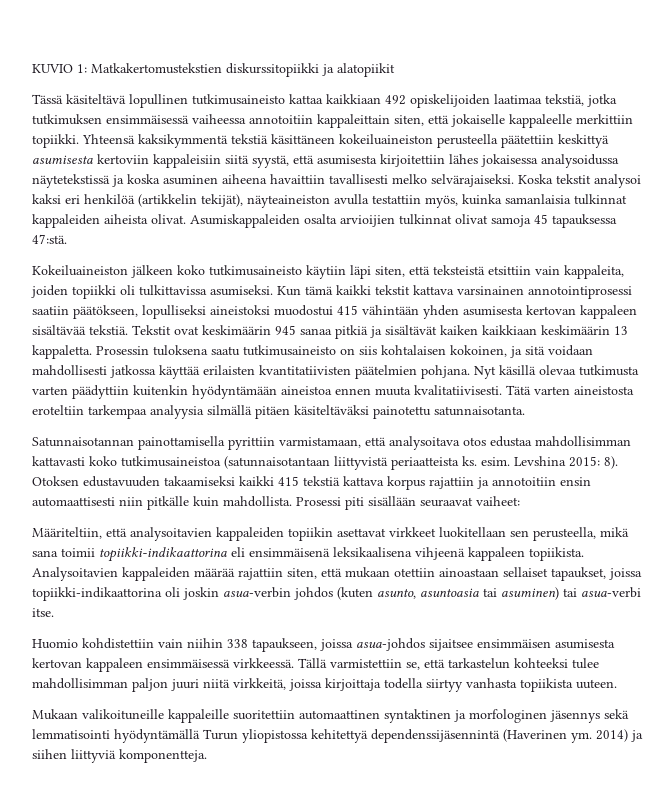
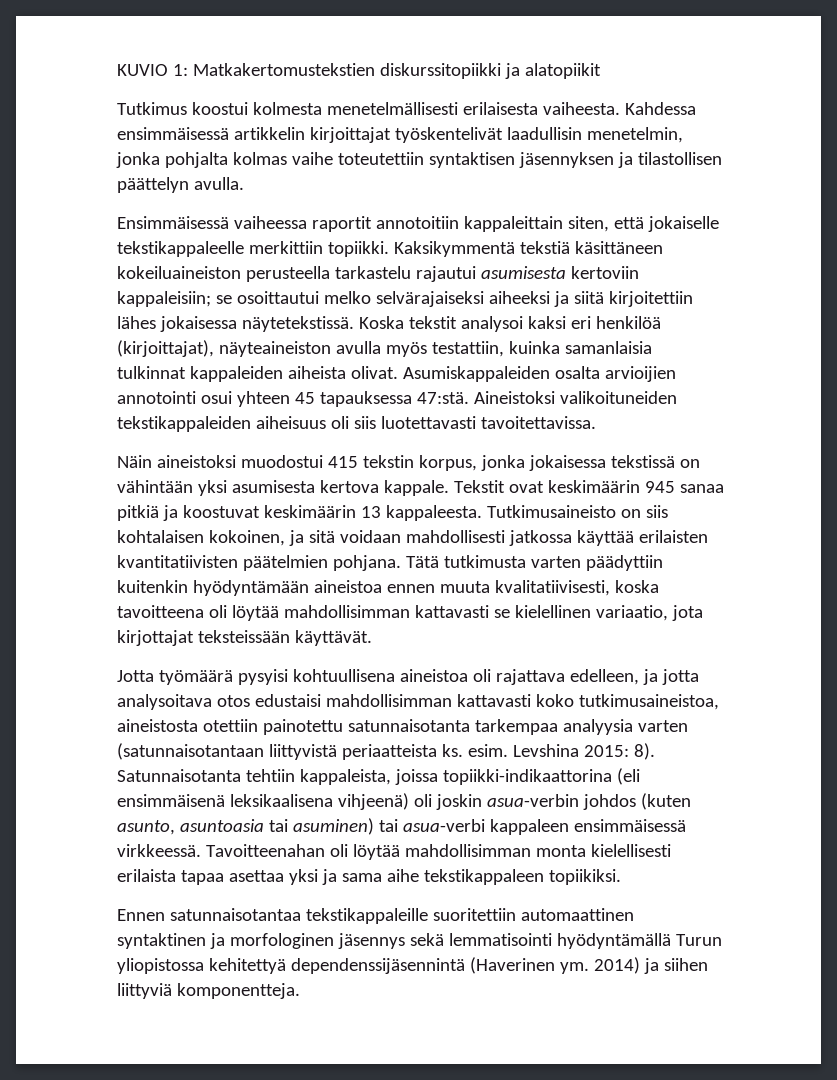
[32,94,617,108] [32,114,246,125] Tässä käsiteltävä lopullinen tutkimusaineisto kattaa kaikkiaan 492 opiskelijoiden laatimaa tekstiä, jotka tutkimuksen ensimmäisessä vaiheessa -> [117,102,696,115] [117,127,683,143] [116,152,722,168] [117,177,244,193] [117,216,372,232] Tutkimus koostui kolmesta menetelmällisesti erilaisesta vaiheesta. Kahdessa ensimmäisessä artikkelin kirjoittajat työskentelivät laadullisin menetelmin, jonka pohjalta kolmas vaihe toteutettiin syntaktisen jäsennyksen ja tilastollisen päättelyn avulla. // Ensimmäisessä vaiheessa raportit
[509,114,572,128] kappaleelle -> [117,241,244,257] tekstikappaleelle
[82,134,228,148] Yhteensä kaksikymmentä -> [393,241,515,257] Kaksikymmentä
[501,134,609,148] [32,154,619,168] [32,174,514,188] päätettiin keskittyä asumisesta kertoviin kappaleisiin siitä syystä, että asumisesta kirjoitettiin lähes jokaisessa analysoidussa näytetekstissä ja koska asuminen aiheena havaittiin tavallisesti melko selvärajaiseksi. -> [334,266,639,282] [117,291,693,307] [117,316,354,332] tarkastelu rajautui asumisesta kertoviin kappaleisiin; se osoittautui melko selvärajaiseksi aiheeksi ja siitä kirjoitettiin lähes jokaisessa näytetekstissä.
[138,194,458,208] (artikkelin tekijät), näyteaineiston avulla testattiin myös, -> [117,340,504,357] (kirjoittajat), näyteaineiston avulla myös testattiin,
[399,214,531,227] tulkinnat olivat samoja -> [117,391,290,407] annotointi osui yhteen
[32,265,624,279] [31,285,632,299] [32,305,637,319] [32,325,128,335] // Kokeiluaineiston jälkeen koko tutkimusaineisto käytiin läpi siten, että teksteistä etsittiin vain kappaleita, joiden topiikki oli tulkittavissa asumiseksi. Kun tämä kaikki tekstit kattava varsinainen annotointiprosessi saatiin päätökseen, lopulliseksi aineistoksi muodostui 415 vähintään yhden asumisesta kertovan kappaleen sisältävää tekstiä. -> [473,391,677,404] [117,416,596,432] [117,455,700,471] [117,480,449,496] Aineistoksi valikoituneiden tekstikappaleiden aiheisuus oli siis luotettavasti tavoitettavissa. // Näin aineistoksi muodostui 415 tekstin korpus, jonka jokaisessa tekstissä on vähintään yksi asumisesta kertova kappale.
[385,325,628,335] [32,345,336,359] sisältävät kaiken kaikkiaan keskimäärin 13 kappaletta. Prosessin tuloksena saatu tutkimusaineisto -> [182,505,616,521] koostuvat keskimäärin 13 kappaleesta. Tutkimusaineisto
[474,365,576,379] Nyt käsillä olevaa -> [405,556,439,568] Tätä
[414,385,634,395] [32,405,525,419] [32,436,386,450] kvalitatiivisesti. Tätä varten aineistosta eroteltiin tarkempaa analyysia silmällä pitäen käsiteltäväksi painotettu satunnaisotanta. // Satunnaisotannan painottamisella pyrittiin varmistamaan, että -> [494,580,659,596] [117,605,703,621] [117,630,372,646] [117,669,699,685] kvalitatiivisesti, koska tavoitteena oli löytää mahdollisimman kattavasti se kielellinen variaatio, jota kirjottajat teksteissään käyttävät. // Jotta työmäärä pysyisi kohtuullisena aineistoa oli rajattava edelleen, ja jotta
[490,436,532,447] edustaa -> [254,694,321,707] edustaisi
[121,456,221,467] tutkimusaineistoa -> [578,694,719,710] [117,719,688,735] tutkimusaineistoa, aineistosta otettiin painotettu satunnaisotanta tarkempaa analyysia varten
[32,476,591,490] [32,496,520,510] [32,527,629,541] [32,547,584,562] [32,567,642,581] [32,587,162,601] Otoksen edustavuuden takaamiseksi kaikki 415 tekstiä kattava korpus rajattiin ja annotoitiin ensin automaattisesti niin pitkälle kuin mahdollista. Prosessi piti sisällään seuraavat vaiheet: // Määriteltiin, että analysoitavien kappaleiden topiikin asettavat virkkeet luokitellaan sen perusteella, mikä sana toimii topiikki-indikaattorina eli ensimmäisenä leksikaalisena vihjeenä kappaleen topiikista. Analysoitavien kappaleiden määrää rajattiin siten, että mukaan otettiin ainoastaan sellaiset tapaukset, joissa topiikki-indikaattorina -> [117,768,640,785] [117,793,409,810] Satunnaisotanta tehtiin kappaleista, joissa topiikki-indikaattorina (eli ensimmäisenä leksikaalisena vihjeenä)
[32,608,54,617] [32,638,615,652] [32,658,599,672] [32,678,617,692] [32,709,229,723] itse. // Huomio kohdistettiin vain niihin 338 tapaukseen, joissa asua-johdos sijaitsee ensimmäisen asumisesta kertovan kappaleen ensimmäisessä virkkeessä. Tällä varmistettiin se, että tarkastelun kohteeksi tulee mahdollisimman paljon juuri niitä virkkeitä, joissa kirjoittaja todella siirtyy vanhasta topiikista uuteen. // Mukaan valikoituneille kappaleille -> [489,819,686,835] [117,844,671,860] [117,869,621,885] [117,908,428,924] kappaleen ensimmäisessä virkkeessä. Tavoitteenahan oli löytää mahdollisimman monta kielellisesti erilaista tapaa asettaa yksi ja sama aihe tekstikappaleen topiikiksi. // Ennen satunnaisotantaa tekstikappaleille

